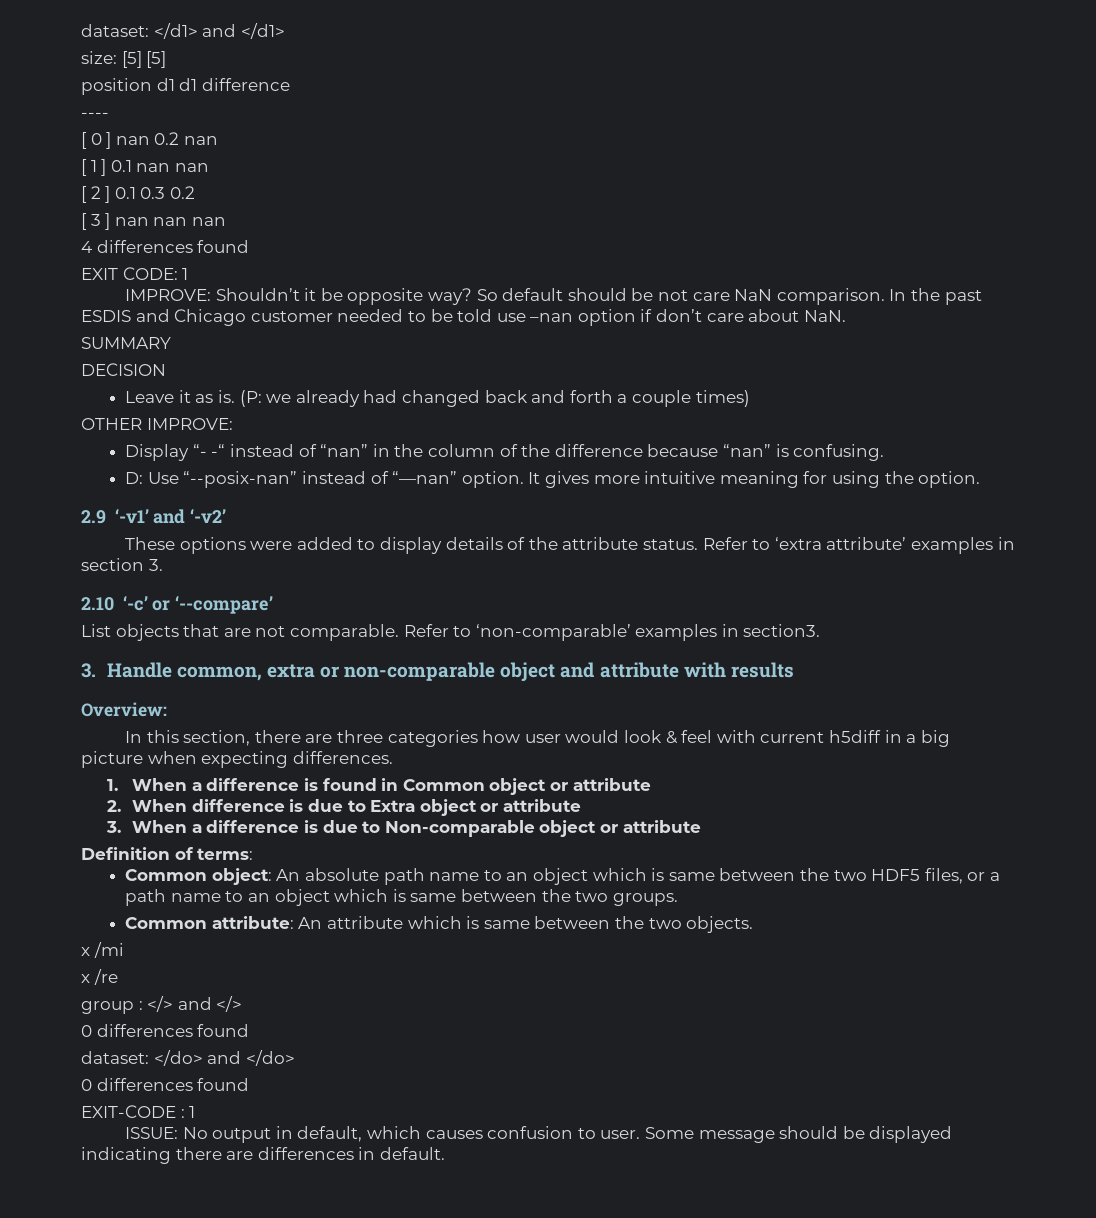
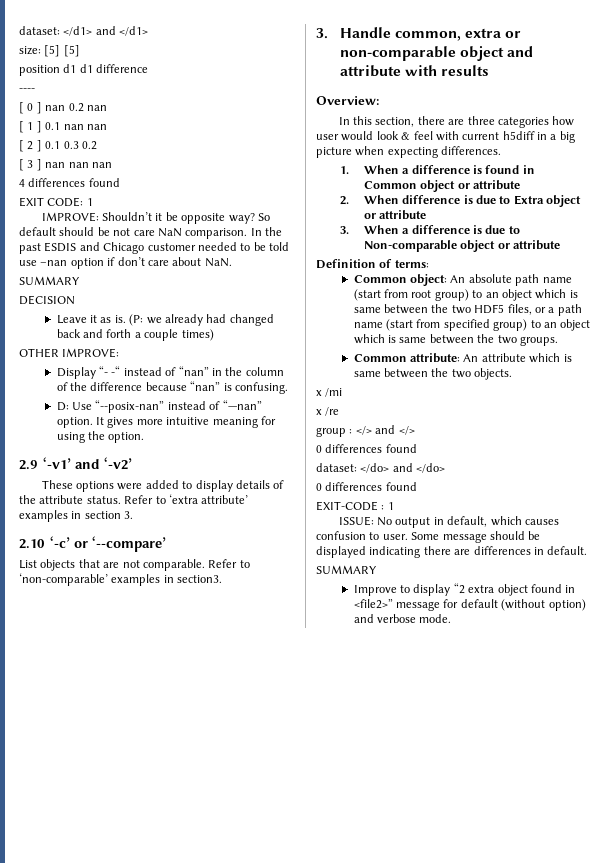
(480, 876) none -> [353,289,469,301] (start from root group)
(221, 897) none -> [386,319,528,331] (start from specified group)
(445, 1153) none -> [316,565,377,574] [353,583,576,596] [353,599,586,611] [353,614,452,623] // SUMMARY // Improve to display “2 extra object found in <file2>” message for default (without option) and verbose mode.

